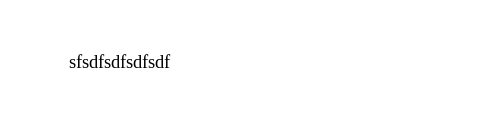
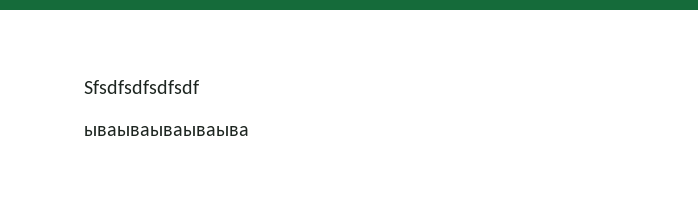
[69,54,171,68] sfsdfsdfsdfsdf -> [84,80,199,94] [84,126,249,136] Sfsdfsdfsdfsdf // ываываываываыва

